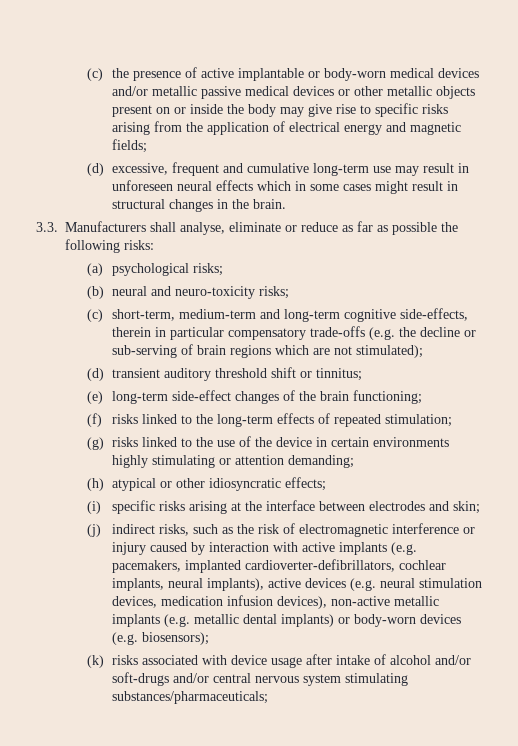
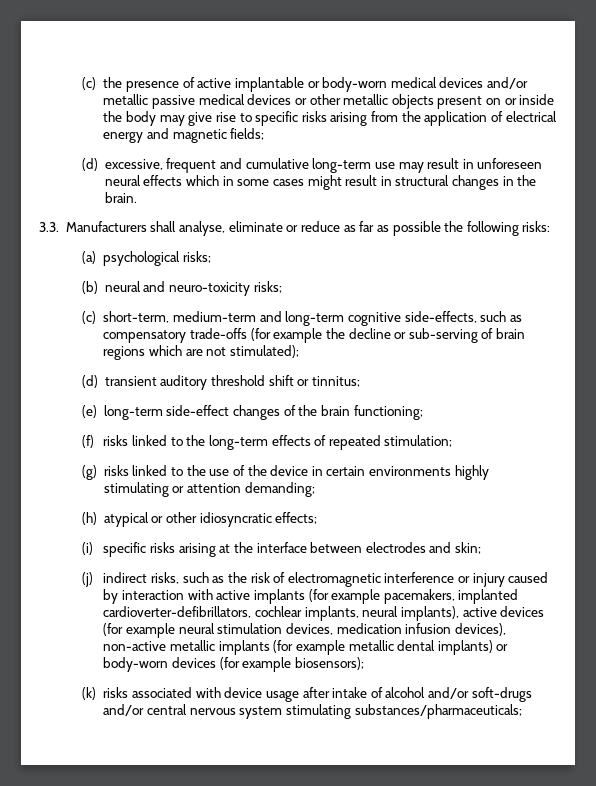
[111,326,395,340] therein in particular compensatory trade-offs (e.g. -> [480,311,522,322] [103,328,323,343] such as compensatory trade-offs (for example
[390,542,417,555] (e.g. -> [308,589,381,604] (for example
[349,578,376,591] (e.g. -> [103,623,175,638] (for example
[163,614,190,627] (e.g. -> [273,640,345,655] (for example
[111,632,138,645] (e.g. -> [219,657,292,672] (for example

